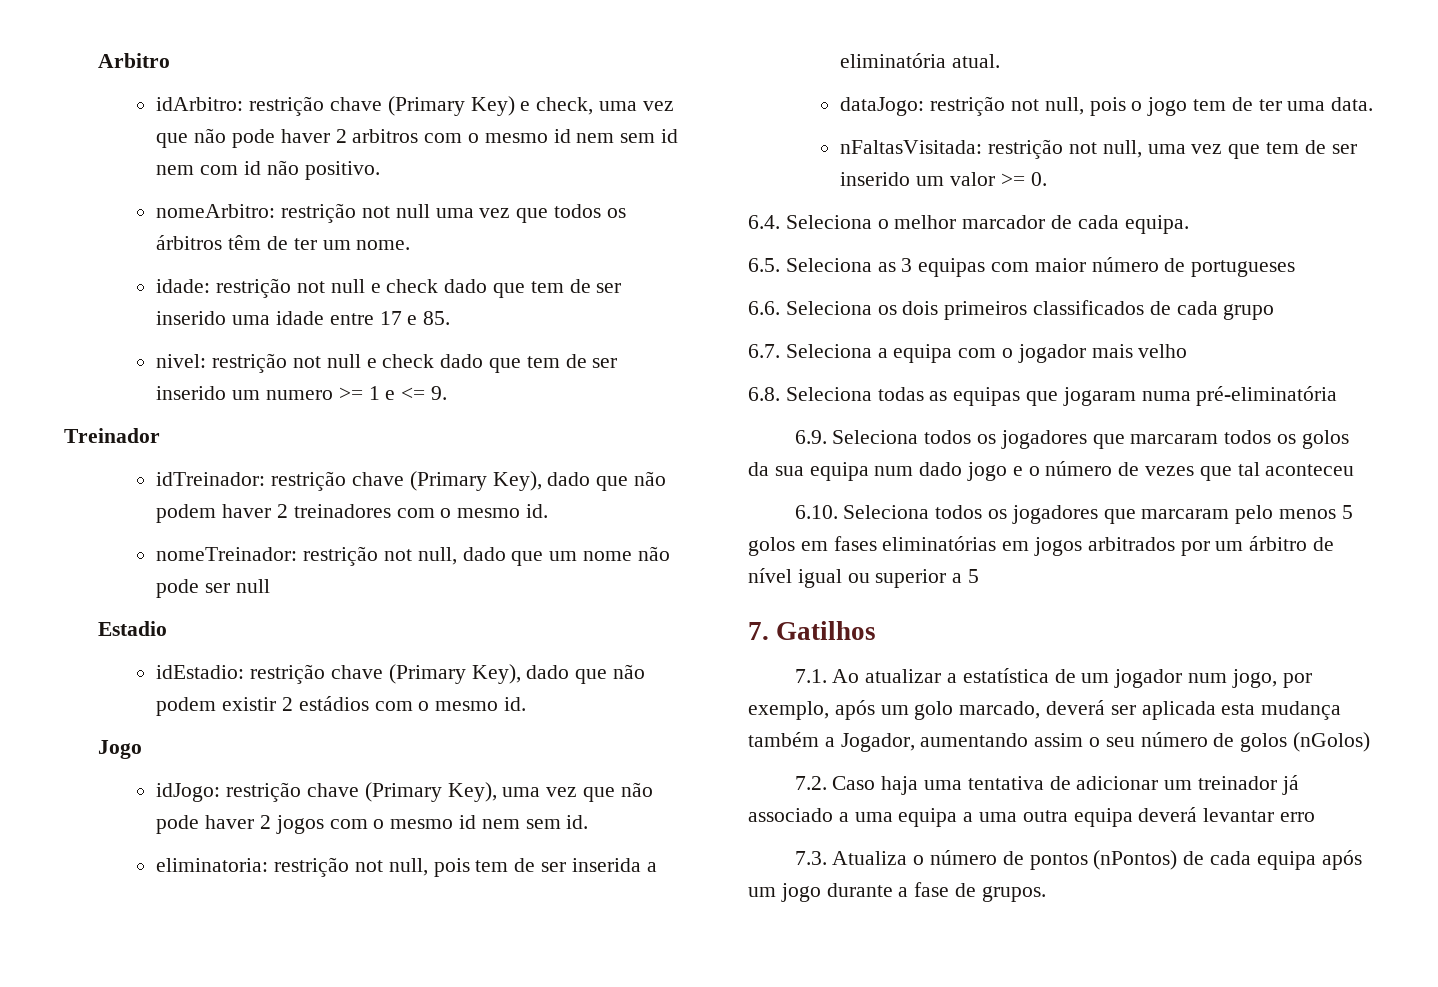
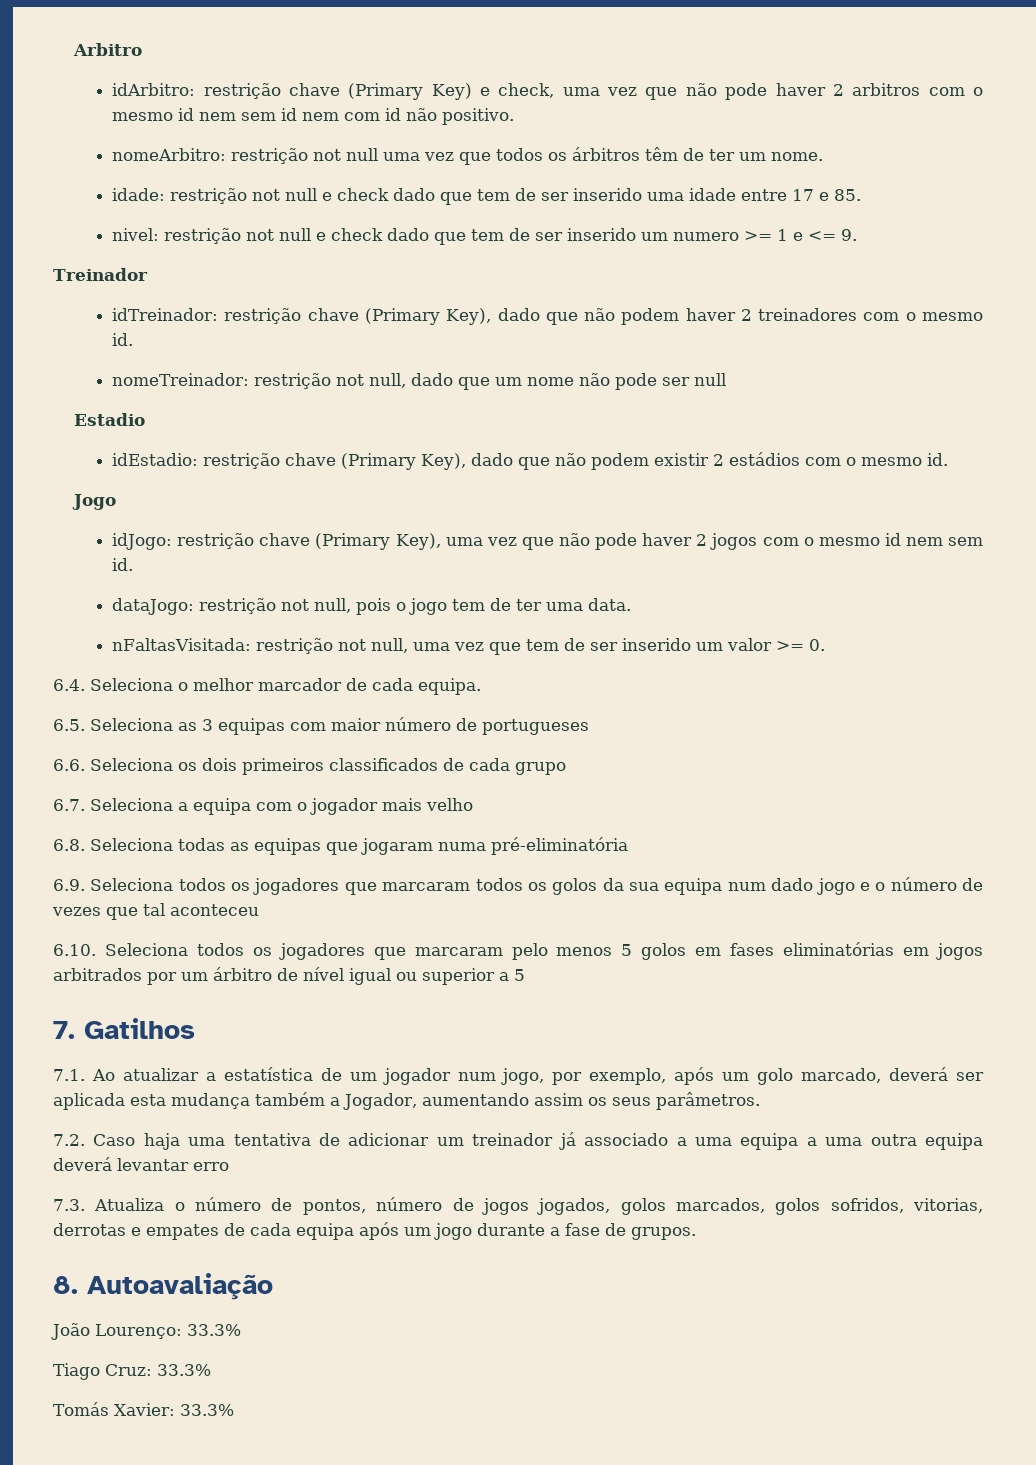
[156,857,657,877] [840,53,1001,68] // eliminatoria: restrição not null, pois tem de ser inserida a eliminatória atual. -> (134, 564) none
[1089,732,1371,752] o seu número de golos (nGolos) -> [587,1092,760,1110] os seus parâmetros.
[1029,850,1178,870] pontos (nPontos) -> [302,1197,984,1215] [53,1223,219,1240] pontos, número de jogos jogados, golos marcados, golos sofridos, vitorias, derrotas e empates
(1046, 894) none -> [53,1273,273,1300] [51,1323,241,1340] [53,1363,211,1380] [53,1402,234,1416] // 8. Autoavaliação // João Lourenço: 33.3% // Tiago Cruz: 33.3% // Tomás Xavier: 33.3%

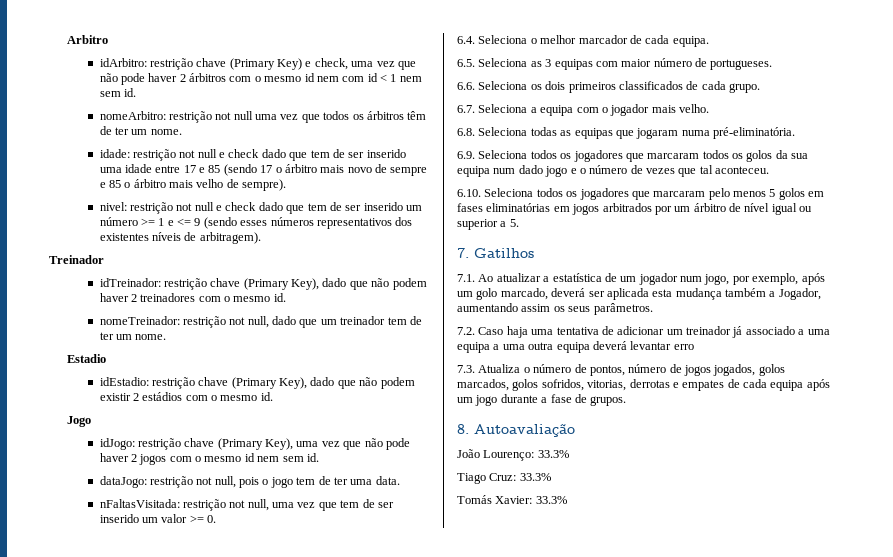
[852,83,984,96] [112,108,515,125] arbitros com o mesmo id nem sem id nem com id não positivo. -> [189,73,422,82] [99,88,136,97] árbitros com o mesmo id nem com id < 1 nem sem id.
[834,189,862,201] 85. -> [208,164,428,176] [99,179,287,191] 85 (sendo 17 o árbitro mais novo de sempre e 85 o árbitro mais velho de sempre).
[673,232,740,241] numero -> [99,217,138,226] número
[841,229,858,241] 9. -> [194,217,413,229] [99,232,261,244] 9 (sendo esses números representativos dos existentes níveis de arbitragem).
[527,373,727,390] nome não pode ser null -> [340,316,422,325] [99,332,167,340] treinador tem de ter um nome.
[482,719,589,735] portugueses -> [710,59,773,70] portugueses.
[515,762,566,775] grupo -> [729,83,760,93] grupo.
[426,798,473,811] velho -> [679,104,709,113] velho.
[491,837,628,855] pré-eliminatória -> [713,127,795,139] pré-eliminatória.
[170,904,259,916] aconteceu -> [715,166,770,174] aconteceu.
[514,969,525,981] 5 -> [509,219,519,227] 5.

